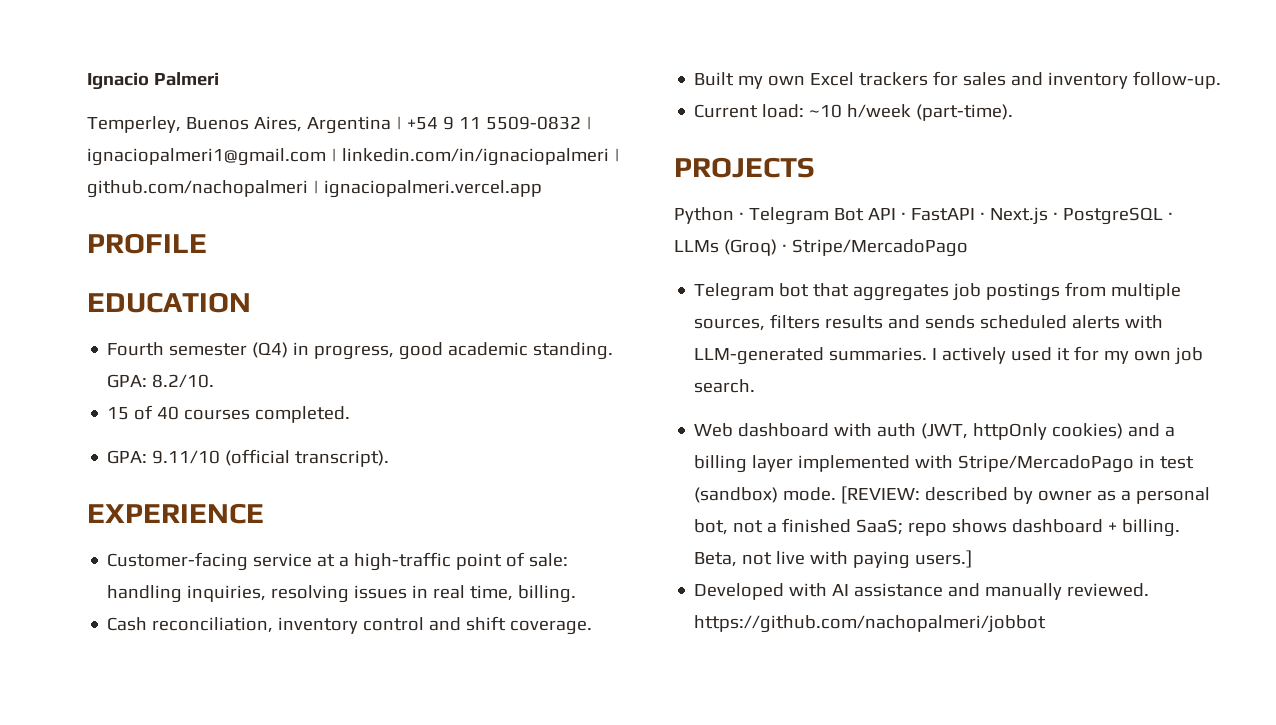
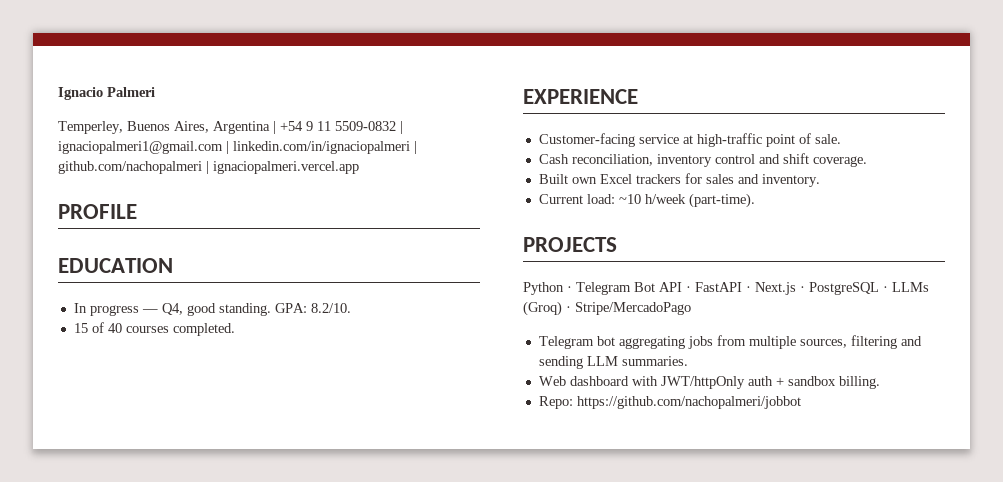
[107,342,529,360] Fourth semester (Q4) in progress, good academic -> [73,303,216,316] In progress — Q4, good
[107,449,390,467] // GPA: 9.11/10 (official transcript). -> (235, 329) none
[339,556,350,567] a -> (693, 139) none
[529,553,569,567] [107,585,577,603] sale: handling inquiries, resolving issues in real time, billing. -> [814,134,841,144] sale.
[738,75,764,89] my -> (568, 179) none
[1048,71,1222,89] inventory follow-up. -> [761,174,820,187] inventory.
[813,282,1182,301] [694,314,1164,331] [694,346,1204,365] [694,379,756,393] [694,423,1176,440] [694,455,1195,473] [694,486,1211,504] [694,518,1181,537] [694,550,973,569] [694,583,1150,600] that aggregates job postings from multiple sources, filters results and sends scheduled alerts with LLM-generated summaries. I actively used it for my own job search. // Web dashboard with auth (JWT, httpOnly cookies) and a billing layer implemented with Stripe/MercadoPago in test (sandbox) mode. [REVIEW: described by owner as a personal bot, not a finished SaaS; repo shows dashboard + billing. Beta, not live with paying users.] // Developed with AI assistance and manually reviewed. -> [618,335,922,349] [538,356,688,369] [538,376,880,389] [538,396,573,409] aggregating jobs from multiple sources, filtering and sending LLM summaries. // Web dashboard with JWT/httpOnly auth + sandbox billing. // Repo:

